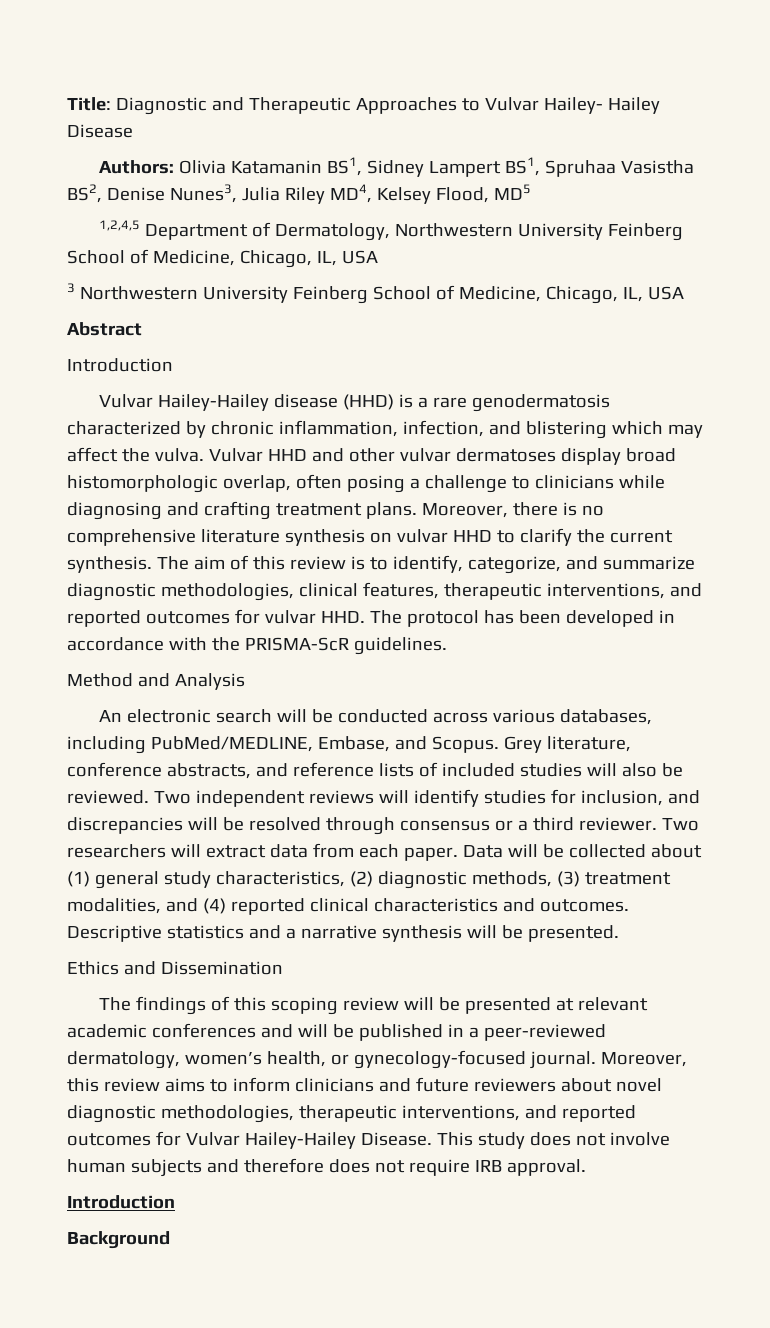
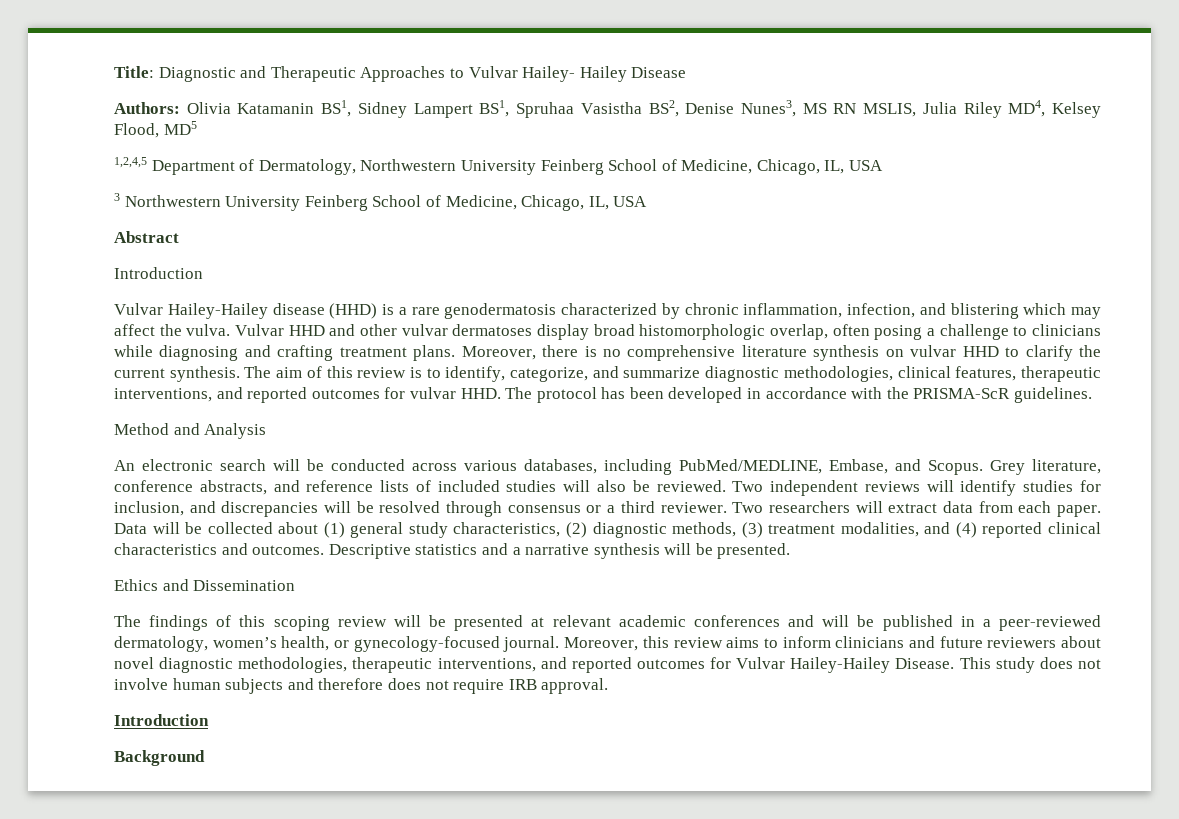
(237, 193) none -> [802,103,917,117] MS RN MSLIS,

